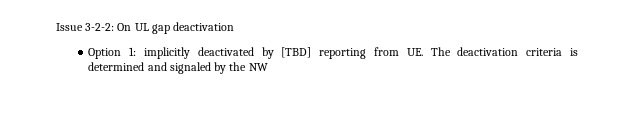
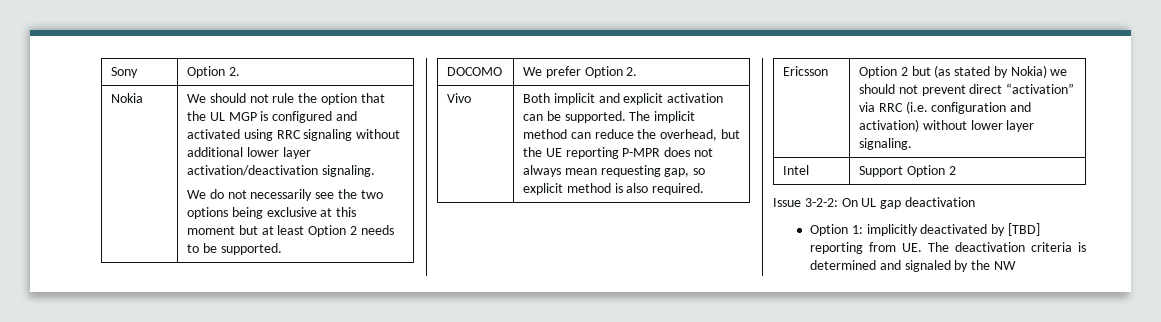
(56, 27) none -> [111,67,139,78] [187,66,240,78] [111,93,144,103] [187,93,385,105] [187,111,357,123] [187,129,401,141] [187,147,311,159] [187,165,375,177] [187,189,383,201] [187,207,357,219] [187,225,394,237] [187,243,282,255] [447,67,503,76] [523,66,638,78] [447,93,472,103] [523,93,724,105] [523,111,696,123] [523,129,740,141] [523,147,713,159] [523,165,706,177] [523,183,705,195] [783,66,829,76] [859,65,1068,78] [859,83,1075,96] [859,101,1032,114] [859,119,1035,132] [859,138,913,150] [783,165,810,175] [859,165,956,177] Sony | Option 2. // Nokia | We should not rule the option that the UL MGP is configured and activated using RRC signaling without additional lower layer activation/deactivation signaling. // We do not necessarily see the two options being exclusive at this moment but at least Option 2 needs to be supported. // DOCOMO | We prefer Option 2. // Vivo | Both implicit and explicit activation can be supported. The implicit method can reduce the overhead, but the UE reporting P-MPR does not always mean requesting gap, so explicit method is also required. // Ericsson | Option 2 but (as stated by Nokia) we should not prevent direct “activation” via RRC (i.e. configuration and activation) without lower layer signaling. // Intel | Support Option 2 //

